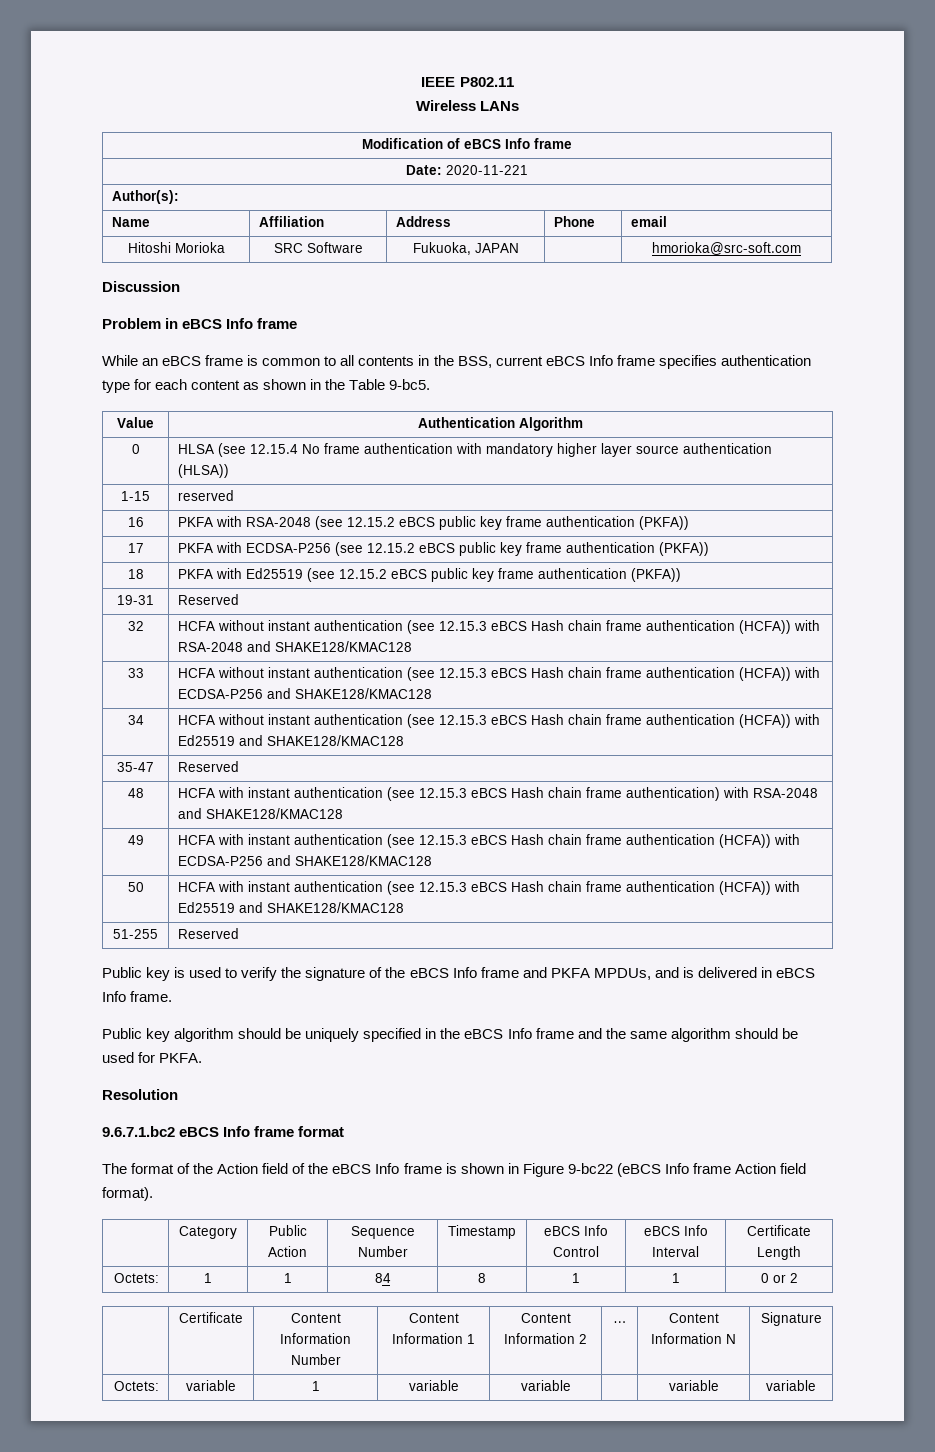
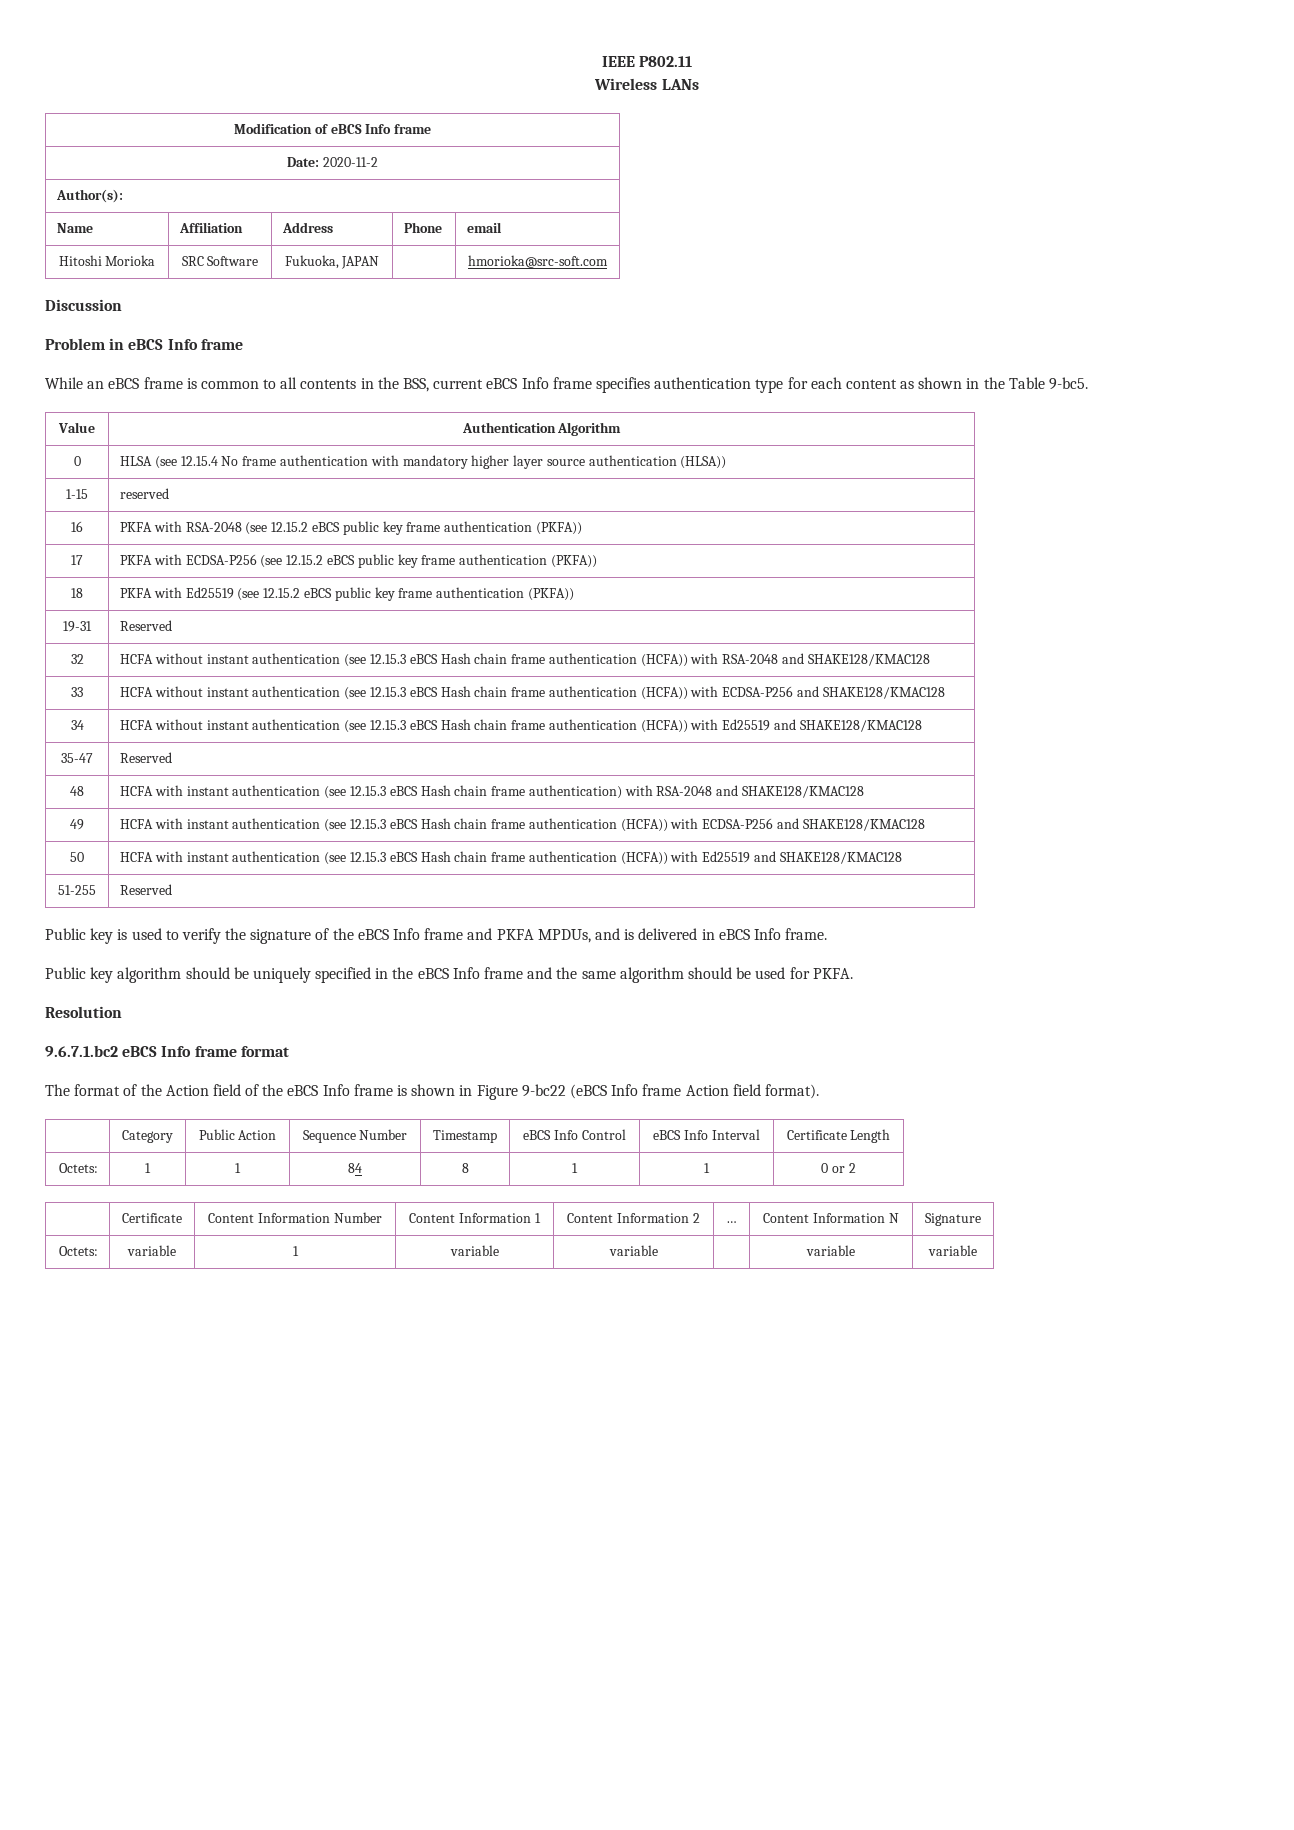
[446,165,528,175] 2020-11-221 -> [322,157,378,167] 2020-11-2

